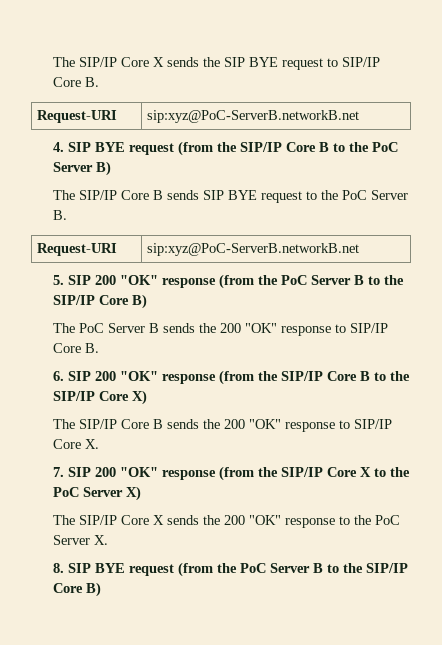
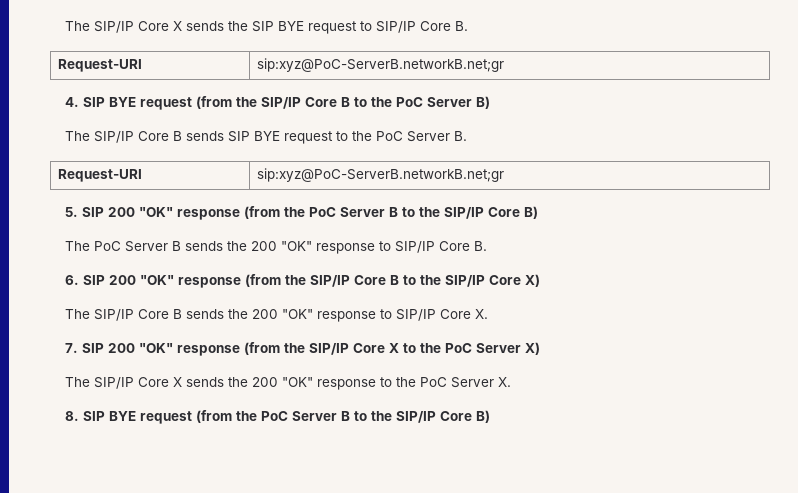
[146,110,359,123] sip:xyz@PoC-ServerB.networkB.net -> [257,58,505,72] sip:xyz@PoC-ServerB.networkB.net;gr
[146,243,359,256] sip:xyz@PoC-ServerB.networkB.net -> [257,168,505,182] sip:xyz@PoC-ServerB.networkB.net;gr

